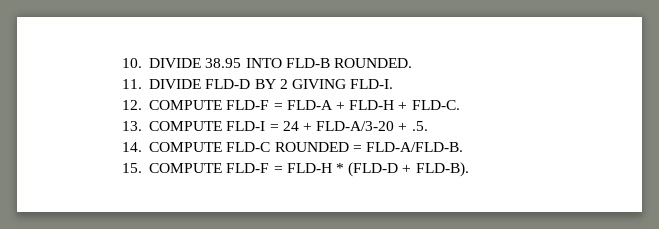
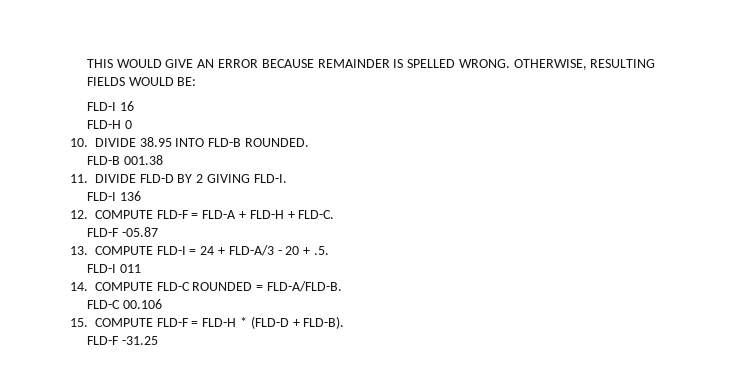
(121, 63) none -> [86,59,656,70] [86,77,197,86] [86,101,134,111] [86,120,132,129] THIS WOULD GIVE AN ERROR BECAUSE REMAINDER IS SPELLED WRONG. OTHERWISE, RESULTING FIELDS WOULD BE: // FLD-I 16 // FLD-H 0 //
(413, 63) none -> [86,155,163,165] // FLD-B 001.38
(394, 84) none -> [86,191,141,201] // FLD-I 136
(460, 105) none -> [86,227,158,237] // FLD-F -05.87
[316,121,395,131] FLD-A/3-20 -> [228,245,300,256] FLD-A/3 - 20
(428, 126) none -> [86,264,141,273] // FLD-I 011
(464, 147) none -> [86,299,162,309] // FLD-C 00.106
(469, 169) none -> [86,336,158,345] // FLD-F -31.25

